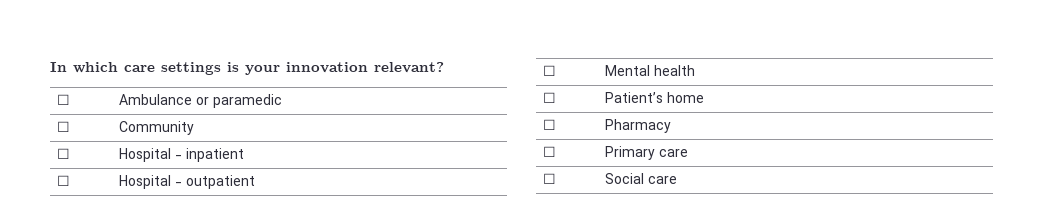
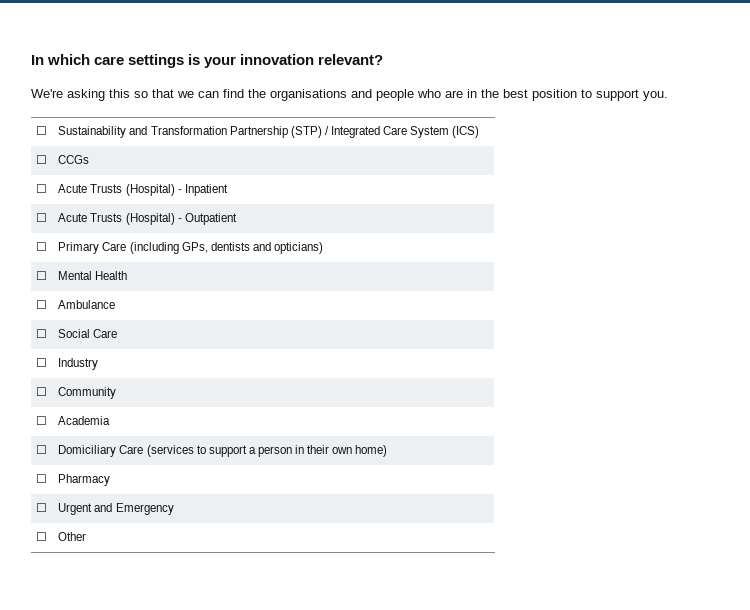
[57,94,71,105] [119,94,283,108] [57,121,71,132] [119,121,195,135] [57,148,71,159] [119,148,245,162] [57,175,71,186] [119,175,256,189] [543,65,557,76] [605,65,696,76] [543,92,557,103] [605,92,705,103] // ☐ | Ambulance or paramedic // ☐ | Community // ☐ | Hospital - inpatient // ☐ | Hospital - outpatient // ☐ | Mental health // ☐ | Patient’s home -> [31,89,668,101] [36,126,48,135] [58,126,480,138] [36,155,48,164] [58,155,90,164] [36,184,48,193] [58,184,228,196] [36,213,48,222] [58,213,237,225] [36,242,48,251] [58,242,323,254] [36,271,48,280] [58,271,128,280] [36,300,48,309] [58,300,116,309] [36,329,48,338] [58,329,118,338] [36,358,48,367] [58,358,99,370] [36,387,48,396] [58,387,117,399] [36,416,48,425] [58,416,111,425] [36,445,48,454] [58,445,388,457] // We're asking this so that we can find the organisations and people who are in the best position to support you. // ☐ | Sustainability and Transformation Partnership (STP) / Integrated Care System (ICS) // ☐ | CCGs // ☐ | Acute Trusts (Hospital) - Inpatient // ☐ | Acute Trusts (Hospital) - Outpatient // ☐ | Primary Care (including GPs, dentists and opticians) // ☐ | Mental Health // ☐ | Ambulance // ☐ | Social Care // ☐ | Industry // ☐ | Community // ☐ | Academia // ☐ | Domiciliary Care (services to support a person in their own home)
[605,146,689,160] [543,173,557,184] [605,173,678,184] Primary care // ☐ | Social care -> [58,503,174,515] [36,532,48,541] [58,532,87,541] Urgent and Emergency // ☐ | Other

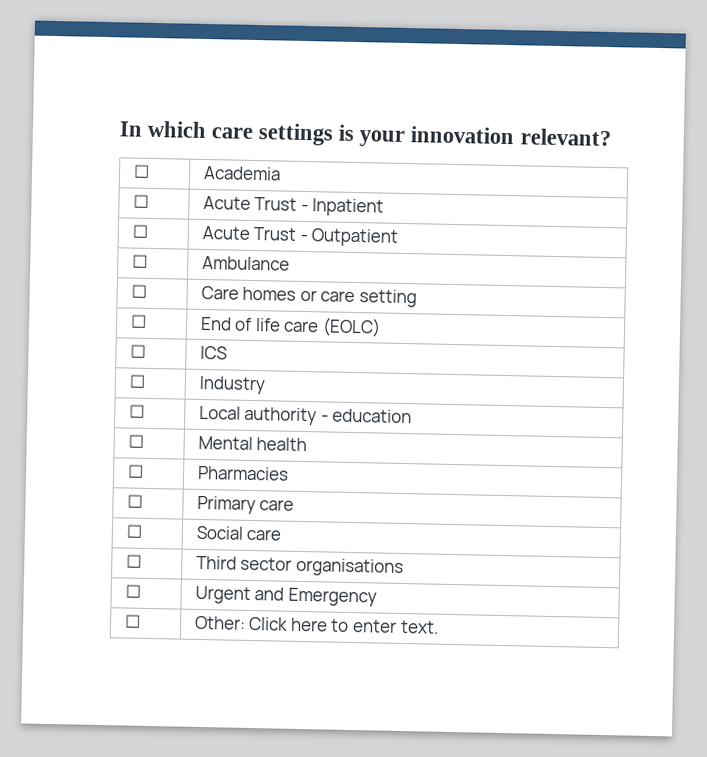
[31,89,668,101] [36,126,48,135] [58,126,480,138] [36,155,48,164] [58,155,90,164] [36,184,48,193] [58,184,175,196] // We're asking this so that we can find the organisations and people who are in the best position to support you. // ☐ | Sustainability and Transformation Partnership (STP) / Integrated Care System (ICS) // ☐ | CCGs // ☐ | Acute Trusts (Hospital) -> [132,164,150,178] [202,165,281,181] [132,194,149,208] [202,195,298,211] // ☐ | Academia // ☐ | Acute Trust
[90,213,175,225] Trusts (Hospital) -> [253,226,297,241] Trust
[36,242,48,251] [58,242,323,254] [36,271,48,280] [58,271,128,280] // ☐ | Primary Care (including GPs, dentists and opticians) // ☐ | Mental Health -> (399, 237) none
[58,329,118,338] Social Care -> [200,285,417,308] [129,314,147,328] [199,316,381,338] [129,344,146,358] [199,345,227,360] Care homes or care setting // ☐ | End of life care (EOLC) // ☐ | ICS
[58,387,117,399] [36,416,48,425] [58,416,111,425] [36,445,48,454] [58,445,388,457] [36,474,48,483] [58,474,111,486] Community // ☐ | Academia // ☐ | Domiciliary Care (services to support a person in their own home) // ☐ | Pharmacy -> [198,405,413,426] [127,434,144,448] [197,435,308,452] [126,464,144,478] [196,465,289,481] [126,494,143,508] [196,495,295,515] [125,524,143,538] [195,525,282,541] [125,554,142,568] [195,555,404,578] Local authority - education // ☐ | Mental health // ☐ | Pharmacies // ☐ | Primary care // ☐ | Social care // ☐ | Third sector organisations
[58,532,87,541] Other -> [193,615,439,634] Other: Click here to enter text.

